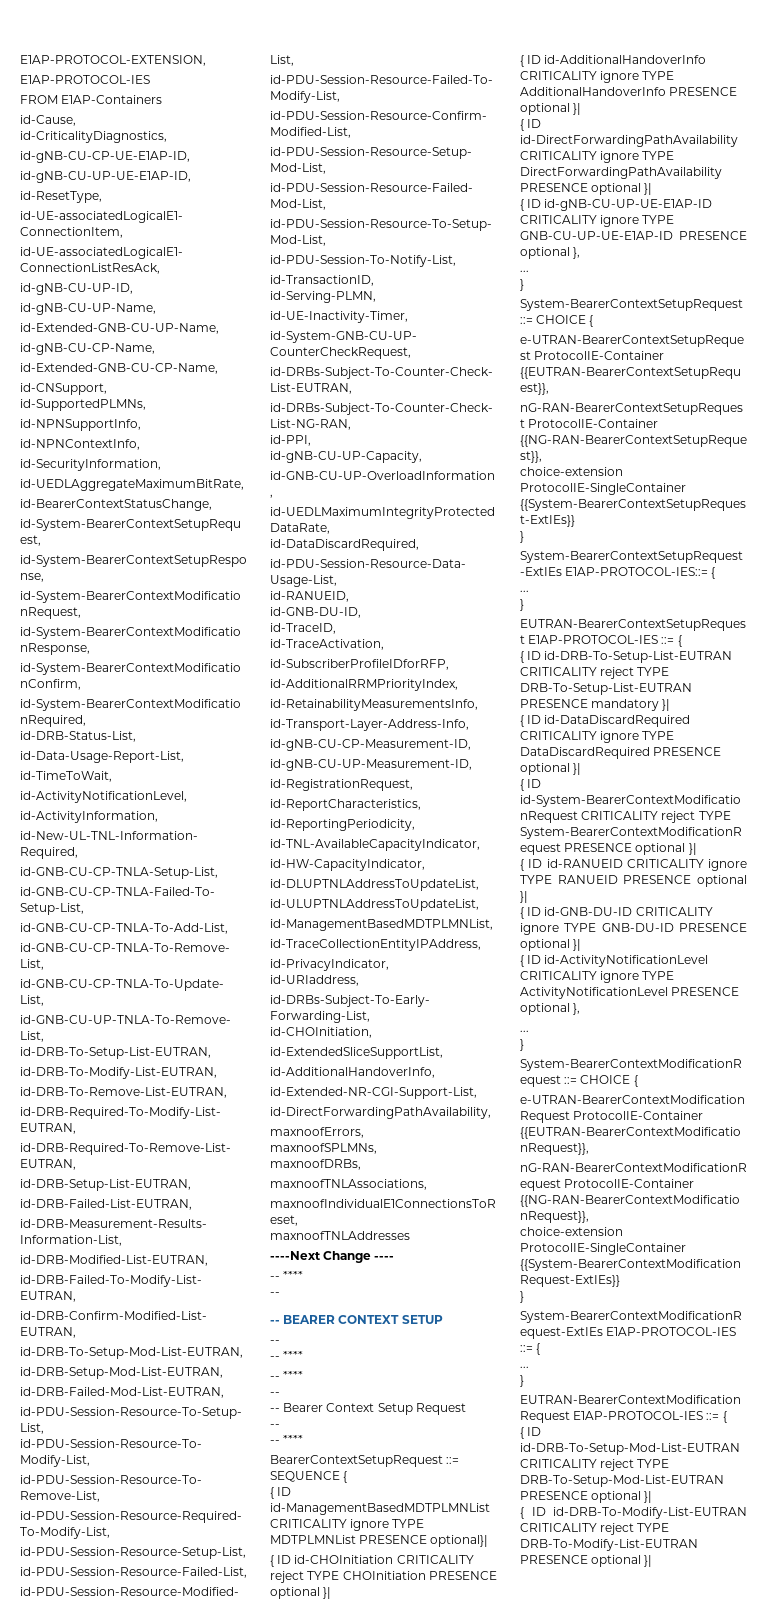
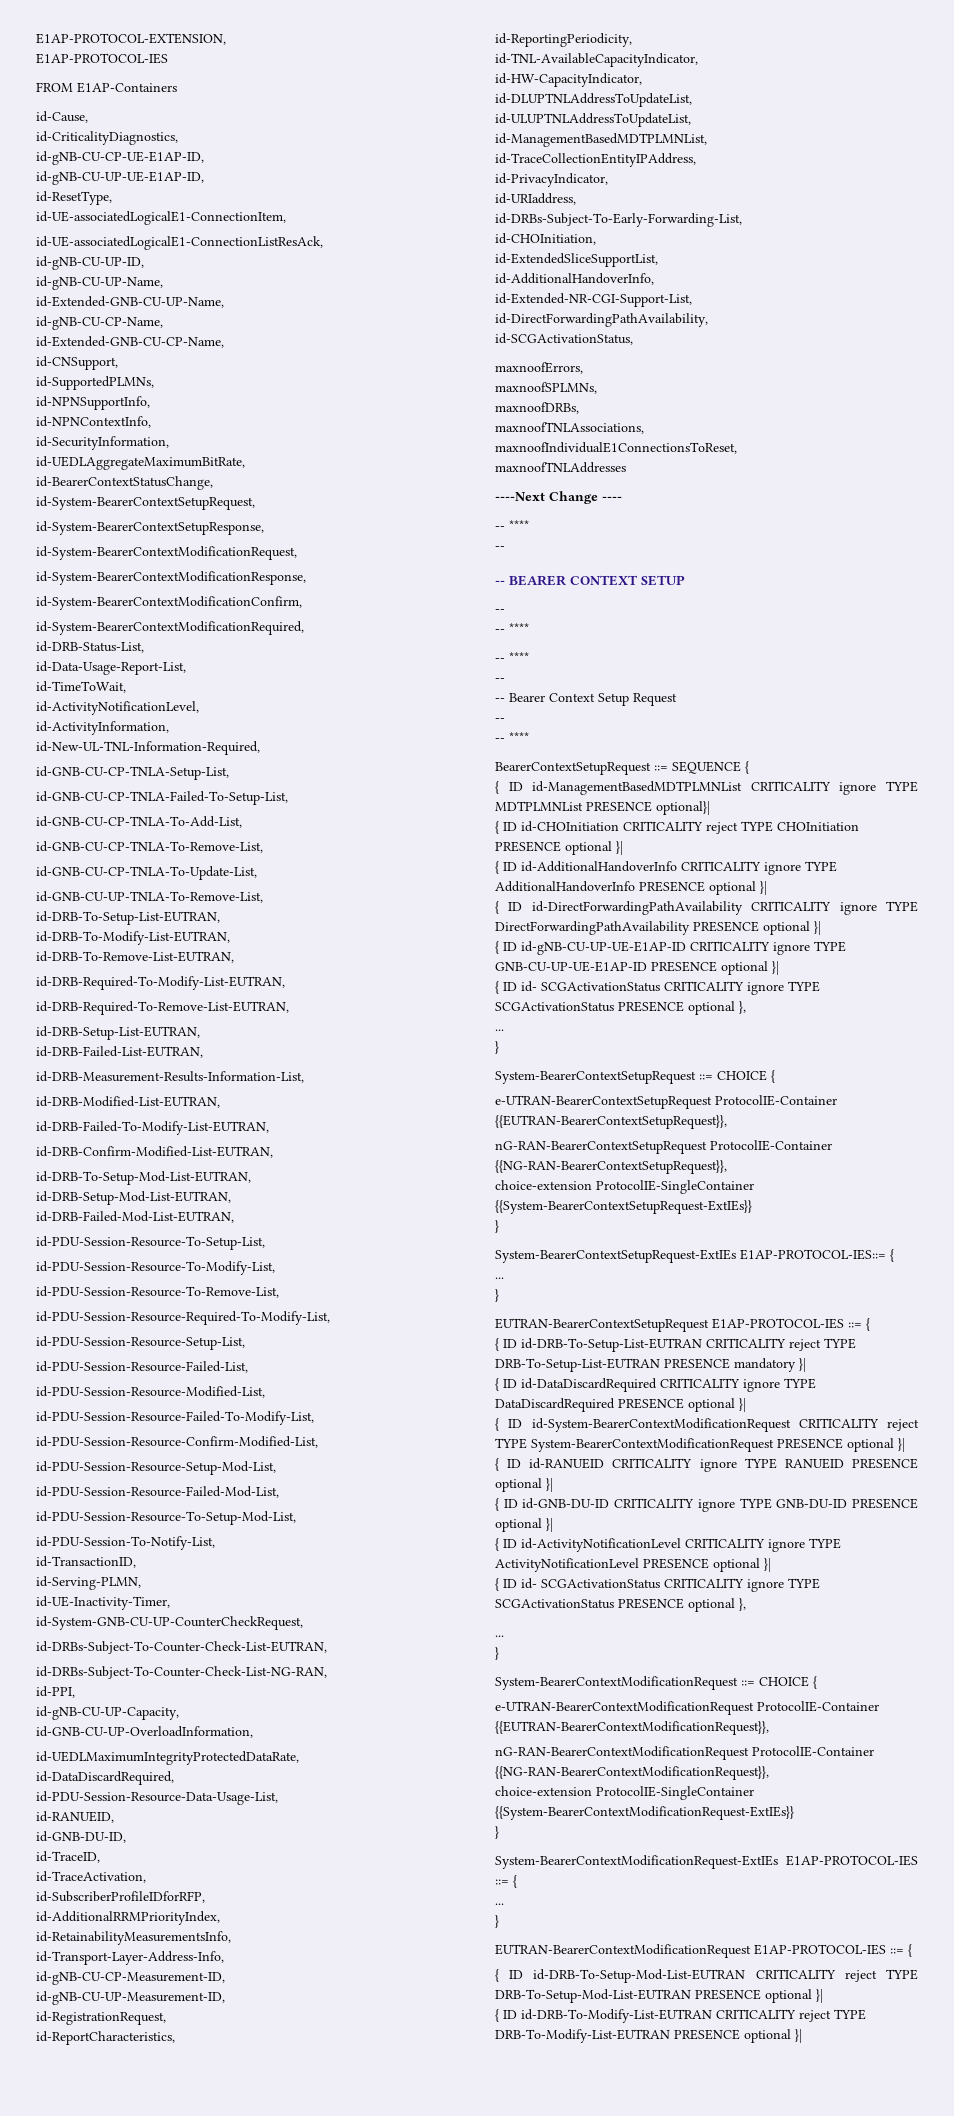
(491, 1113) none -> [495,333,633,345] // id-SCGActivationStatus,
(570, 253) none -> [772,961,779,975] [495,981,820,995] [495,1001,735,1015] }| // { ID id- SCGActivationStatus CRITICALITY ignore TYPE SCGActivationStatus PRESENCE optional
(570, 1009) none -> [764,1558,771,1572] [495,1578,820,1592] [495,1598,735,1612] }| // { ID id- SCGActivationStatus CRITICALITY ignore TYPE SCGActivationStatus PRESENCE optional

